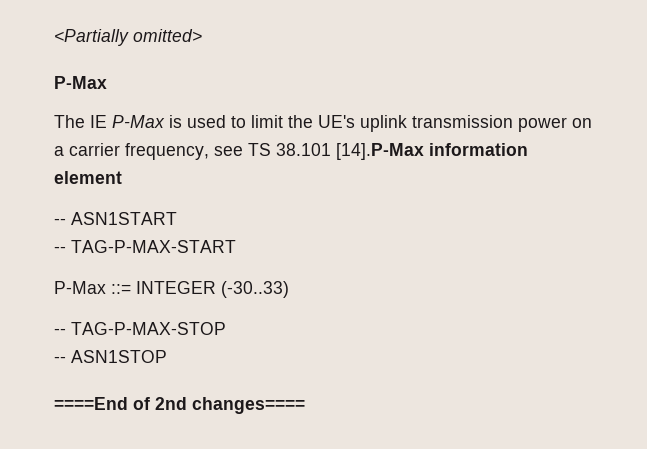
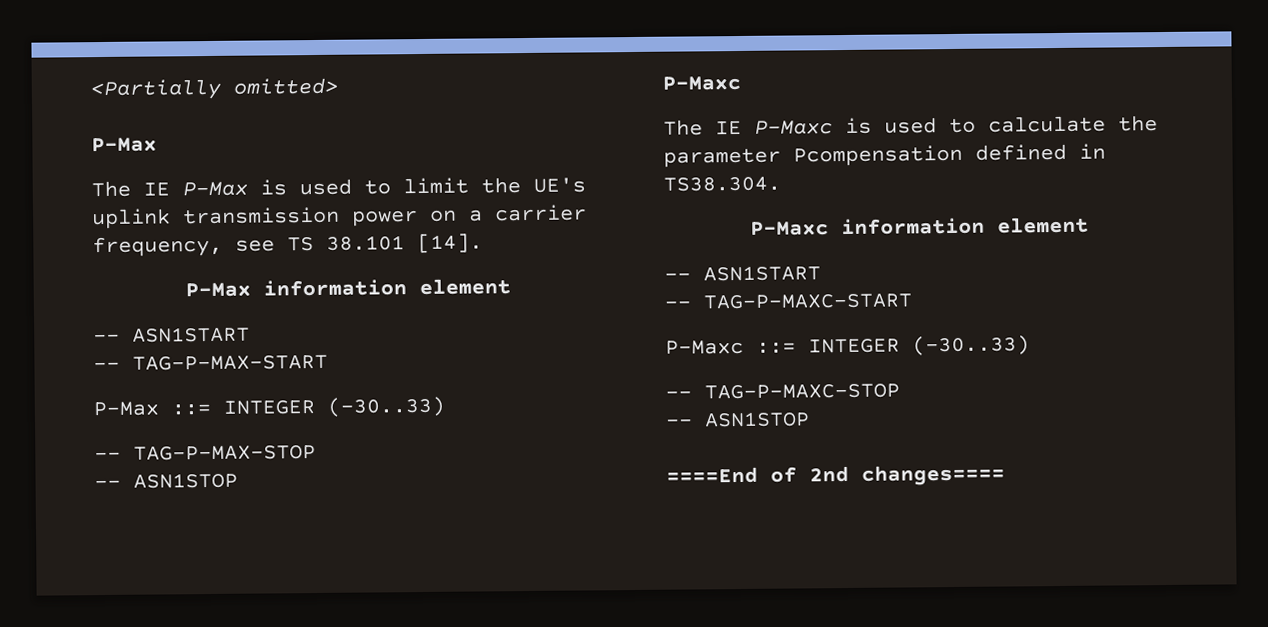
[336,143,424,160] [14].P-Max -> [417,233,483,254] [184,282,251,298] [14]. // P-Max
(167, 356) none -> [662,75,741,91] [663,115,1158,136] [663,143,1106,168] [663,176,781,192] [750,216,1089,236] [664,265,821,282] [664,293,912,310] [665,335,1030,356] [665,383,900,400] [665,411,810,428] // P-Maxc // The IE P-Maxc is used to calculate the parameter Pcompensation defined in TS38.304. // P-Maxc information element // -- ASN1START // -- TAG-P-MAXC-START // P-Maxc ::= INTEGER (-30..33) // -- TAG-P-MAXC-STOP // -- ASN1STOP

